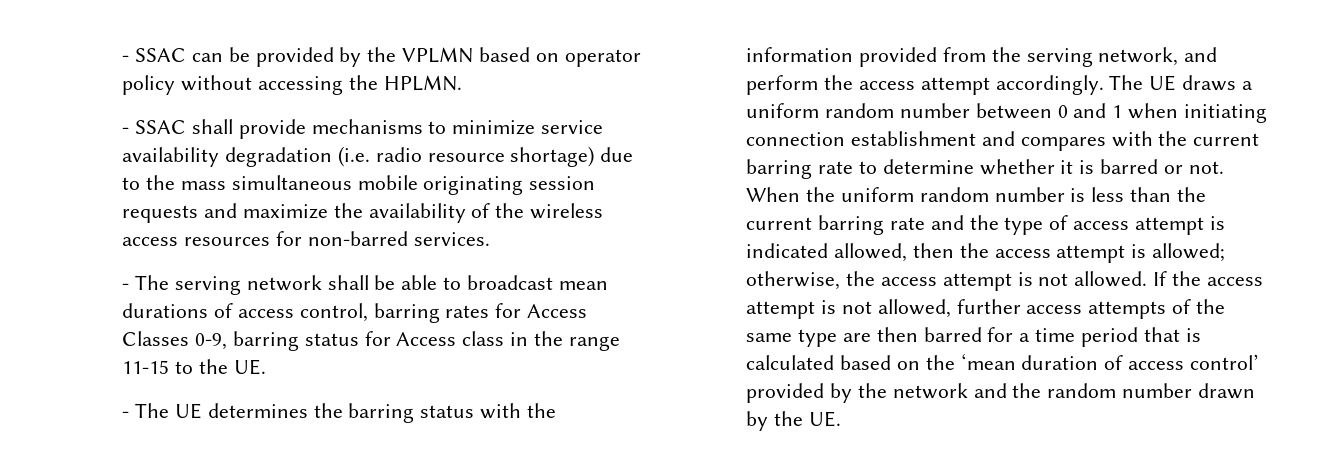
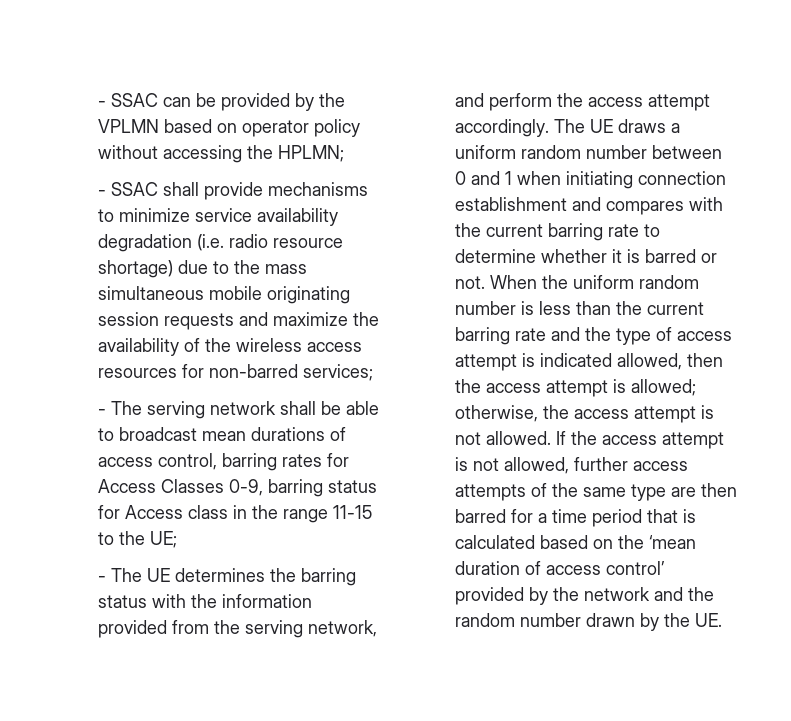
[383,75,462,91] HPLMN. -> [278,145,345,162] HPLMN;
[413,232,490,246] services. -> [303,364,374,381] services;
[233,359,266,375] UE. -> [150,531,178,548] UE;

